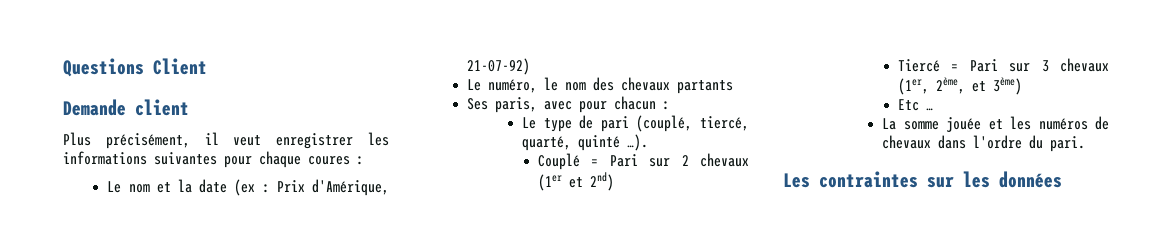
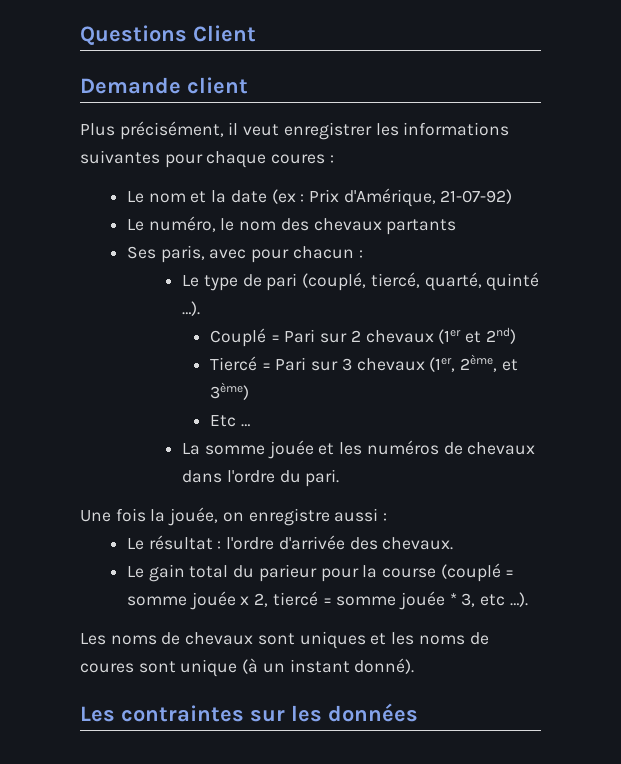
(1086, 144) none -> [80,507,388,526] [126,535,454,550] [126,563,515,582] [126,591,528,610] [80,631,489,649] [80,658,415,677] // Une fois la jouée, on enregistre aussi : // Le résultat : l'ordre d'arrivée des chevaux. // Le gain total du parieur pour la course (couplé = somme jouée x 2, tiercé = somme jouée * 3, etc …). // Les noms de chevaux sont uniques et les noms de coures sont unique (à un instant donné).

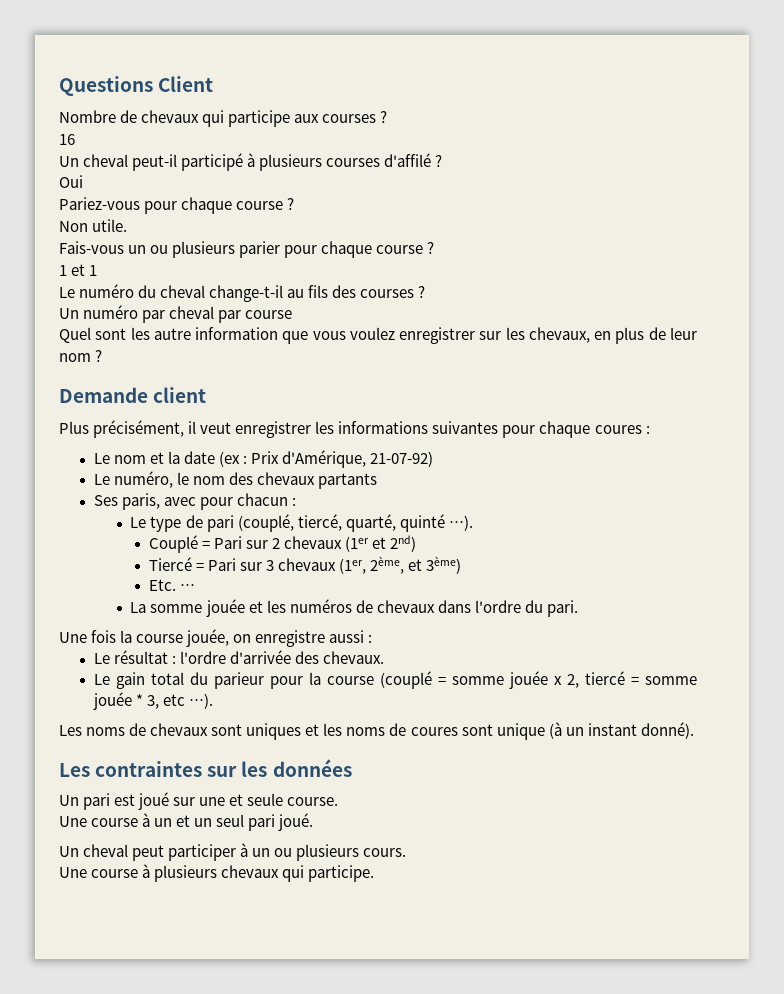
(256, 33) none -> [59,110,388,127] [59,134,75,145] [59,153,443,171] [59,175,83,188] [59,197,295,214] [59,219,128,232] [59,241,435,258] [59,264,98,276] [59,284,426,302] [59,305,293,323] [59,327,697,344] [59,350,103,362] // Nombre de chevaux qui participe aux courses ? // 16 // Un cheval peut-il participé à plusieurs courses d'affilé ? // Oui // Pariez-vous pour chaque course ? // Non utile. // Fais-vous un ou plusieurs parier pour chaque course ? // 1 et 1 // Le numéro du cheval change-t-il au fils des courses ? // Un numéro par cheval par course // Quel sont les autre information que vous voulez enregistrer sur les chevaux, en plus de leur nom ?
[209,415,236,427] Etc -> [148,579,176,591] Etc.
(166, 515) none -> [136,634,184,643] course
(418, 712) none -> [59,792,339,810] [59,813,314,831] [59,843,407,861] [59,864,375,882] // Un pari est joué sur une et seule course. // Une course à un et un seul pari joué. // Un cheval peut participer à un ou plusieurs cours. // Une course à plusieurs chevaux qui participe.

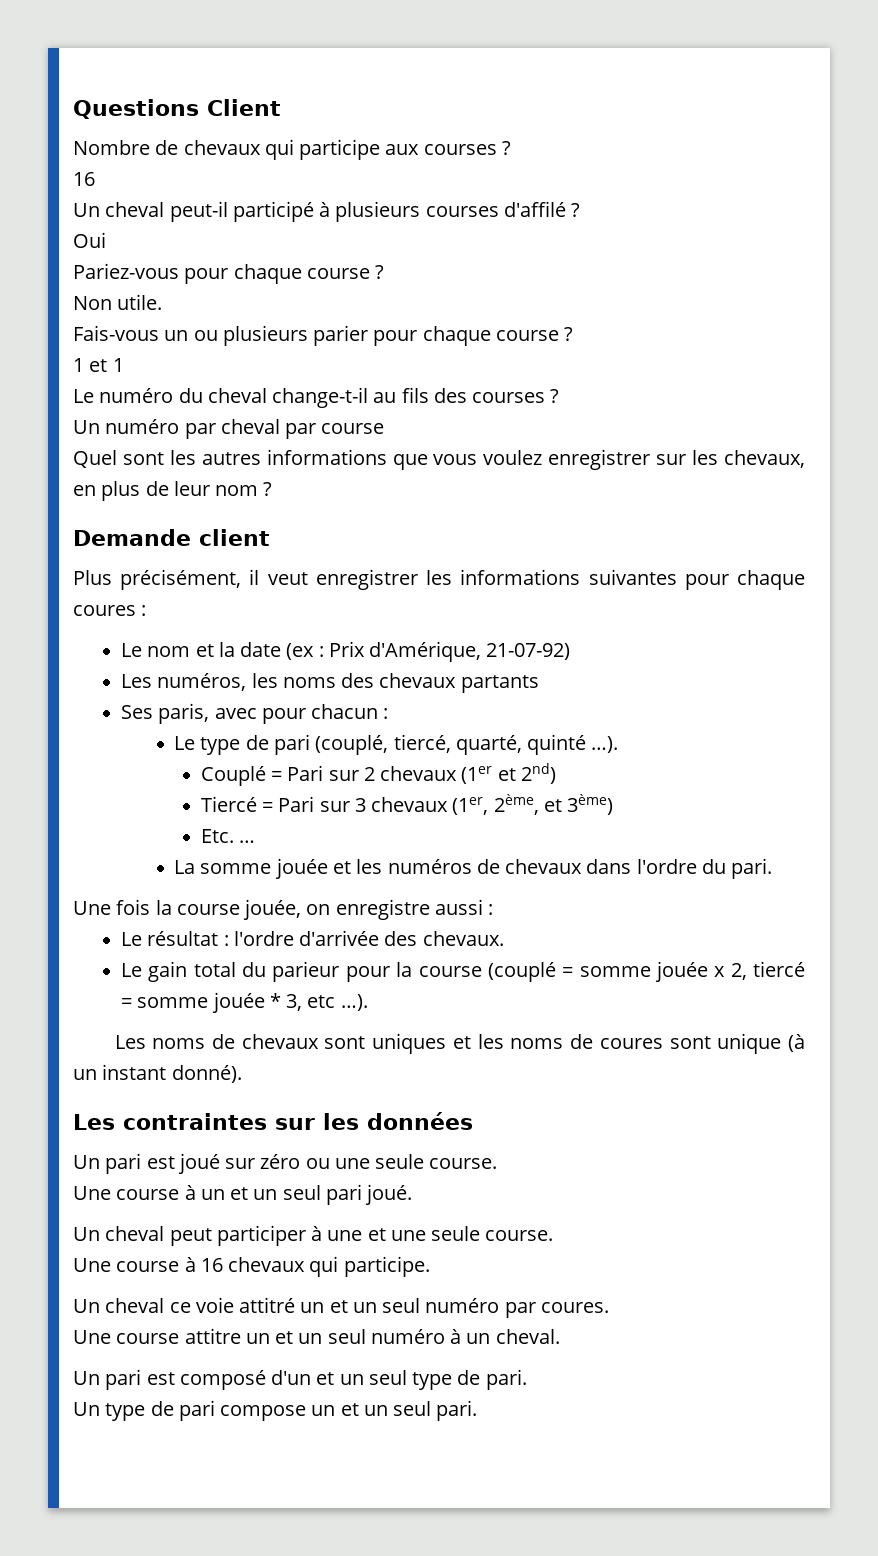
[153,327,279,340] autre information -> [201,449,387,465] autres informations
[93,471,225,488] Le numéro, le nom -> [121,673,336,691] Les numéros, les noms
[199,794,244,806] une et -> [260,1154,370,1169] zéro ou une
[252,844,407,861] [59,864,218,882] un ou plusieurs cours. // Une course à plusieurs -> [327,1226,554,1241] [73,1257,223,1272] une et une seule course. // Une course à 16
(375, 873) none -> [73,1297,609,1318] [73,1328,560,1344] [73,1369,527,1390] [73,1400,478,1421] // Un cheval ce voie attitré un et un seul numéro par coures. // Une course attitre un et un seul numéro à un cheval. // Un pari est composé d'un et un seul type de pari. // Un type de pari compose un et un seul pari.

